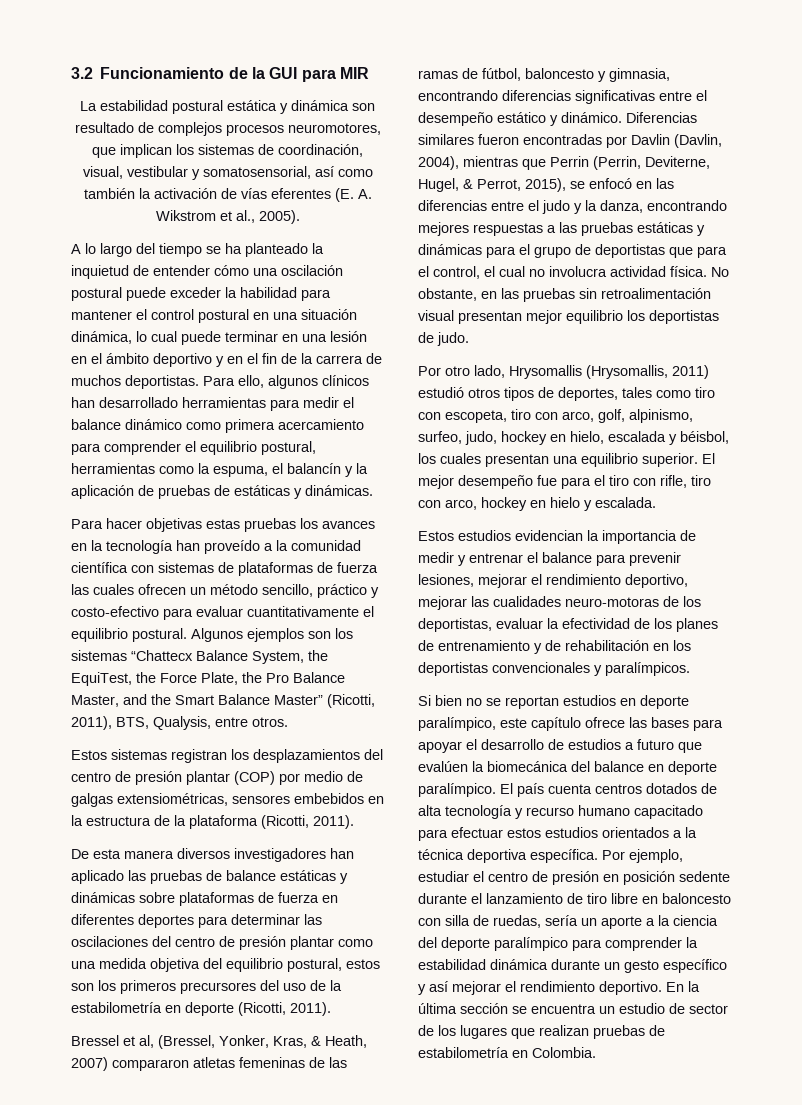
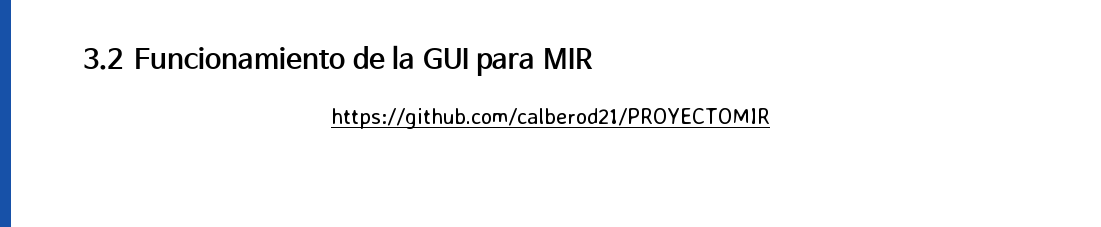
[80,100,375,114] [74,122,381,136] [92,144,363,158] [82,166,373,180] [83,188,372,202] [155,210,300,224] [71,243,324,257] [71,265,343,279] [71,287,331,301] [71,309,357,323] [71,331,367,345] [71,353,382,367] [71,375,369,389] [71,397,354,411] [71,419,364,433] [71,441,316,455] [71,463,368,477] [71,485,373,499] [71,518,375,532] [71,540,361,554] [71,562,378,576] [71,584,379,598] [71,606,374,620] [71,628,353,642] [71,650,328,664] [71,672,345,686] [71,694,375,708] [71,716,288,730] [71,749,383,763] [71,771,363,785] [71,793,384,807] [71,815,354,829] [71,848,354,862] [71,870,348,884] [71,892,338,906] [71,914,322,928] [71,936,373,950] [71,958,380,972] [71,980,342,994] [71,1002,331,1016] [71,1035,367,1049] [71,1057,347,1071] [418,68,670,82] [418,90,707,104] [418,112,697,126] [418,134,722,148] [418,156,710,170] [418,178,674,192] [418,200,727,214] [418,222,705,236] [418,244,727,258] [418,266,729,279] [418,288,711,302] [418,310,719,324] [418,332,469,346] [418,365,709,379] [418,387,715,401] [418,409,693,423] [418,431,729,445] [418,453,715,467] [418,475,711,489] [418,497,656,511] [418,530,696,544] [418,552,681,566] [418,574,688,588] [418,596,701,610] [418,618,718,632] [418,640,691,654] [418,662,690,676] [418,695,689,709] [418,717,723,731] [418,739,702,753] [418,761,717,775] [418,783,717,797] [418,805,703,819] [418,827,697,841] [418,849,683,863] [418,871,730,885] [418,893,731,904] [418,915,718,929] [418,937,698,951] [418,959,727,973] [418,981,700,995] [418,1003,728,1014] [418,1025,665,1039] [418,1047,596,1058] La estabilidad postural estática y dinámica son resultado de complejos procesos neuromotores, que implican los sistemas de coordinación, visual, vestibular y somatosensorial, así como también la activación de vías eferentes (E. A. Wikstrom et al., 2005). // A lo largo del tiempo se ha planteado la inquietud de entender cómo una oscilación postural puede exceder la habilidad para mantener el control postural en una situación dinámica, lo cual puede terminar en una lesión en el ámbito deportivo y en el fin de la carrera de muchos deportistas. Para ello, algunos clínicos han desarrollado herramientas para medir el balance dinámico como primera acercamiento para comprender el equilibrio postural, herramientas como la espuma, el balancín y la aplicación de pruebas de estáticas y dinámicas. // Para hacer objetivas estas pruebas los avances en la tecnología han proveído a la comunidad científica con sistemas de plataformas de fuerza las cuales ofrecen un método sencillo, práctico y costo-efectivo para evaluar cuantitativamente el equilibrio postural. Algunos ejemplos son los sistemas “Chattecx Balance System, the EquiTest, the Force Plate, the Pro Balance Master, and the Smart Balance Master” (Ricotti, 2011), BTS, Qualysis, entre otros. // Estos sistemas registran los desplazamientos del centro de presión plantar (COP) por medio de galgas extensiométricas, sensores embebidos en la estructura de la plataforma (Ricotti, 2011). // De esta manera diversos investigadores han aplicado las pruebas de balance estáticas y dinámicas sobre plataformas de fuerza en diferentes deportes para determinar las oscilaciones del centro de presión plantar como una medida objetiva del equilibrio postural, estos son los primeros precursores del uso de la estabilometría en deporte (Ricotti, 2011). // Bressel et al, (Bressel, Yonker, Kras, & Heath, 2007) compararon atletas femeninas de las ramas de fútbol, baloncesto y gimnasia, encontrando diferencias significativas entre el desempeño estático y dinámico. Diferencias similares fueron encontradas por Davlin (Davlin, 2004), mientras que Perrin (Perrin, Deviterne, Hugel, & Perrot, 2015), se enfocó en las diferencias entre el judo y la danza, encontrando mejores respuestas a las pruebas estáticas y dinámicas para el grupo de deportistas que para el control, el cual no involucra actividad física. No obstante, en las pruebas sin retroalimentación visual presentan mejor equilibrio los deportistas de judo. // Por otro lado, Hrysomallis (Hrysomallis, 2011) estudió otros tipos de deportes, tales como tiro con escopeta, tiro con arco, golf, alpinismo, surfeo, judo, hockey en hielo, escalada y béisbol, los cuales presentan una equilibrio superior. El mejor desempeño fue para el tiro con rifle, tiro con arco, hockey en hielo y escalada. // Estos estudios evidencian la importancia de medir y entrenar el balance para prevenir lesiones, mejorar el rendimiento deportivo, mejorar las cualidades neuro-motoras de los deportistas, evaluar la efectividad de los planes de entrenamiento y de rehabilitación en los deportistas convencionales y paralímpicos. // Si bien no se reportan estudios en deporte paralímpico, este capítulo ofrece las bases para apoyar el desarrollo de estudios a futuro que evalúen la biomecánica del balance en deporte paralímpico. El país cuenta centros dotados de alta tecnología y recurso humano capacitado para efectuar estos estudios orientados a la técnica deportiva específica. Por ejemplo, estudiar el centro de presión en posición sedente durante el lanzamiento de tiro libre en baloncesto con silla de ruedas, sería un aporte a la ciencia del deporte paralímpico para comprender la estabilidad dinámica durante un gesto específico y así mejorar el rendimiento deportivo. En la última sección se encuentra un estudio de sector de los lugares que realizan pruebas de estabilometría en Colombia. -> [331,108,771,129] https://github.com/calberod21/PROYECTOMIR

